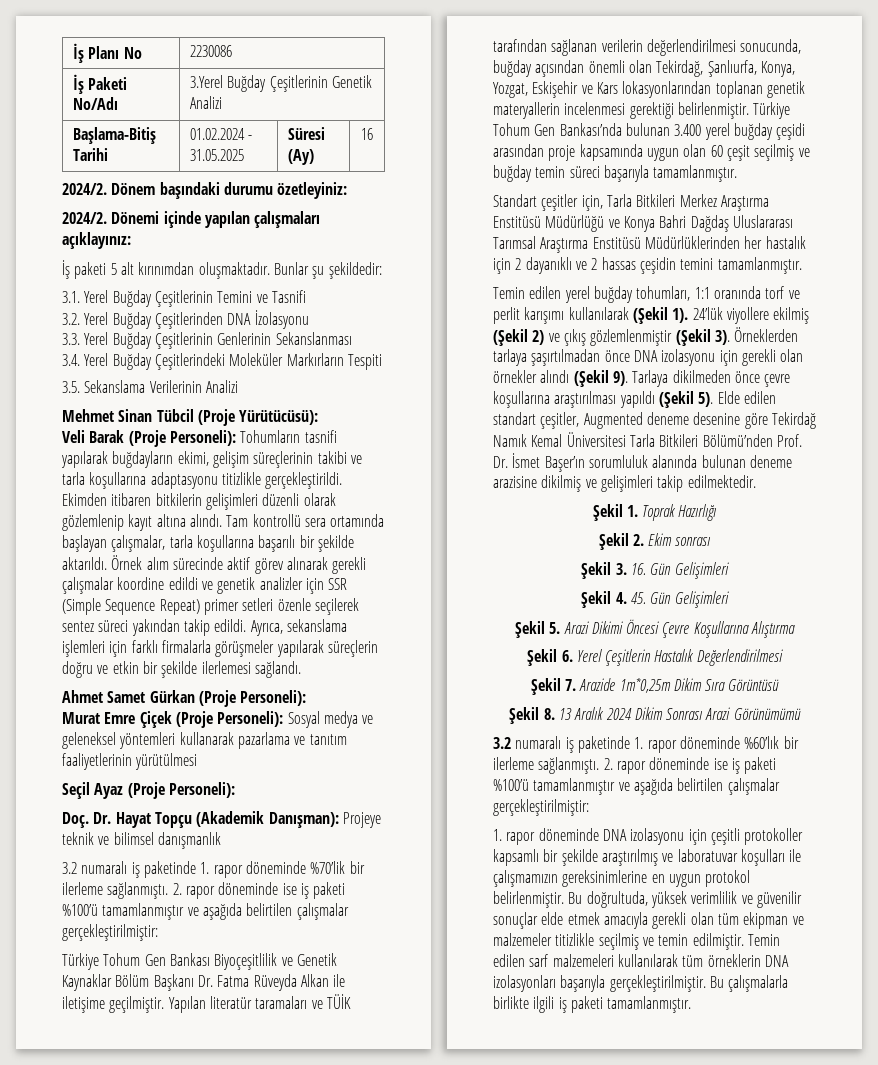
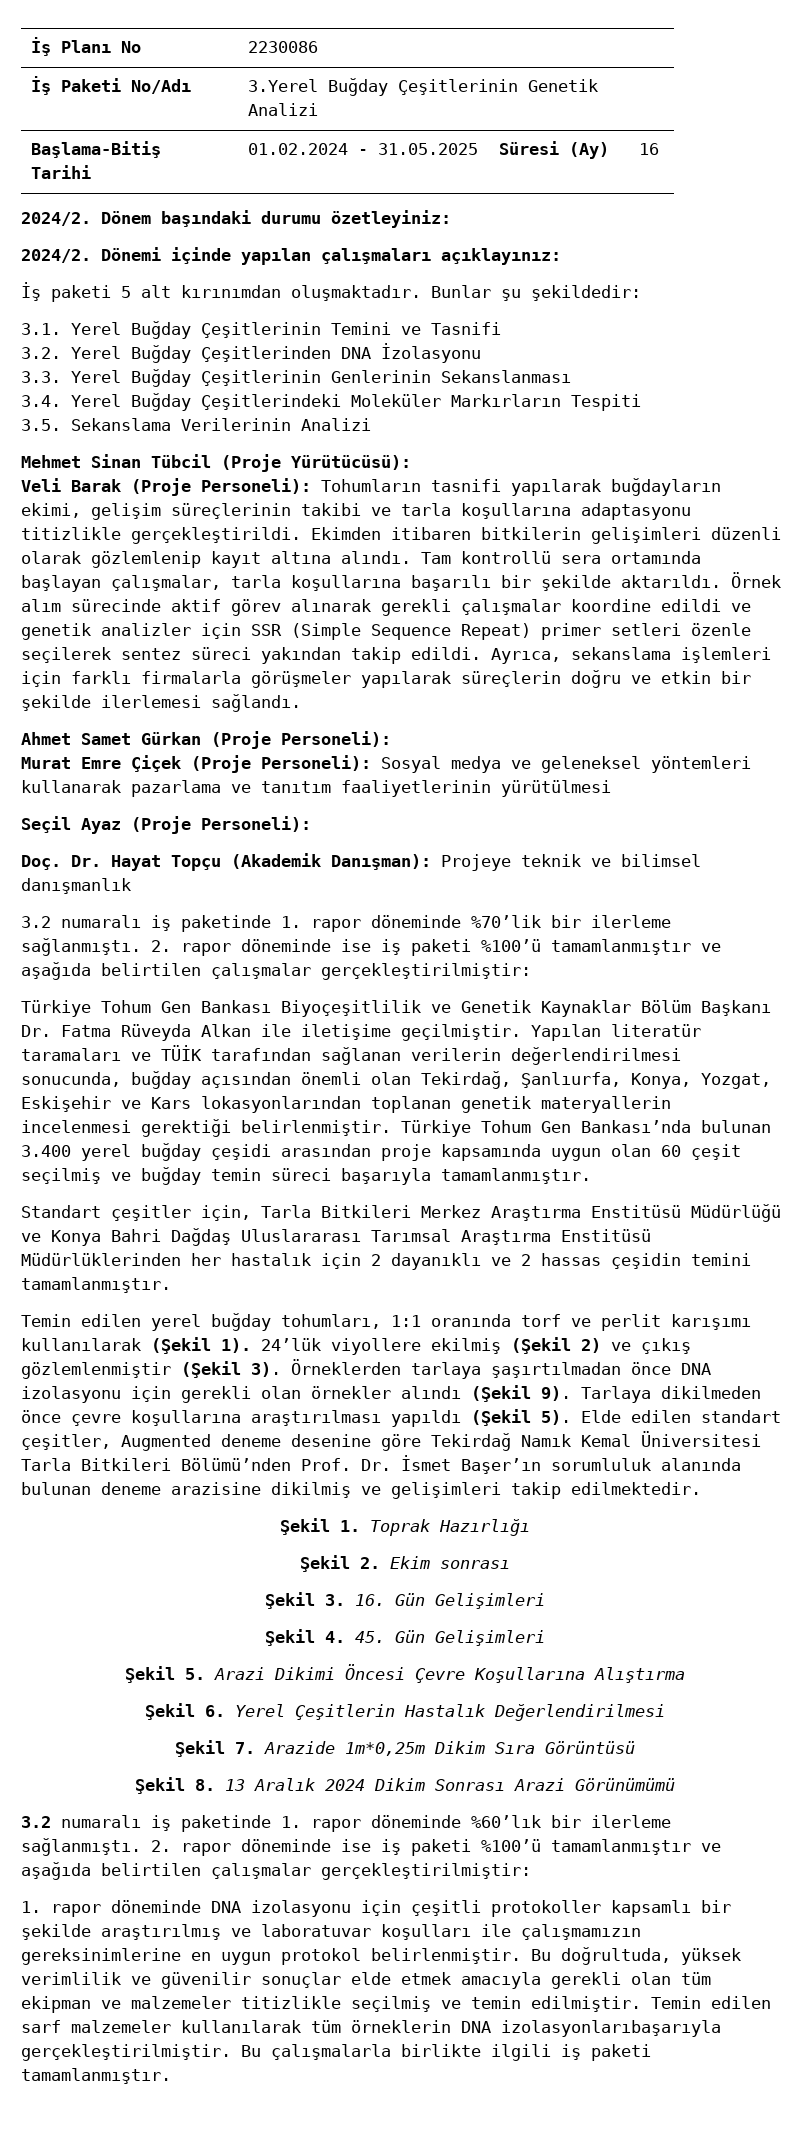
[552,954,614,967] malzemeleri -> [71,2020,171,2033] malzemeler
[493,975,606,992] izolasyonları başarıyla -> [501,2020,721,2037] izolasyonlarıbaşarıyla

